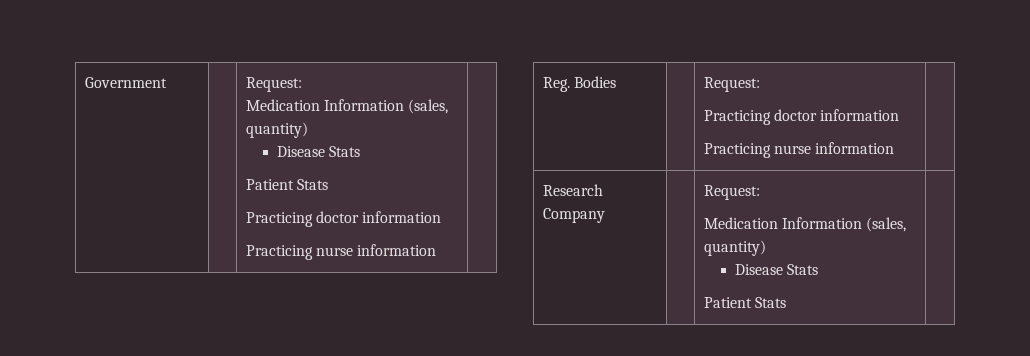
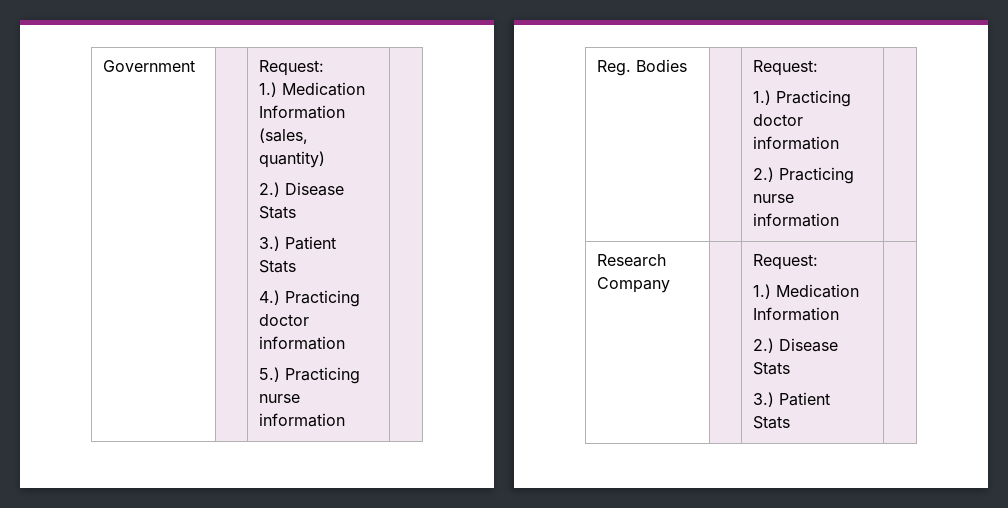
[245,99,449,114] [245,122,308,138] [277,146,361,157] Medication Information (sales, quantity) // Disease Stats // -> [259,82,366,97] [259,105,346,119] [259,128,309,144] [259,151,326,168] [259,182,345,197] [259,206,297,219] [259,236,281,251] 1.) Medication Information (sales, quantity) // 2.) Disease Stats // 3.)
[245,211,442,227] Practicing doctor information // -> [259,290,361,307] [259,314,310,326] [259,336,346,350] [259,367,281,382] 4.) Practicing doctor information // 5.)
[703,109,900,125] Practicing doctor information // -> [753,90,852,107] [753,114,804,126] [753,136,840,150] [753,167,775,182] 1.) Practicing doctor information // 2.)
[703,217,907,232] [703,240,766,256] [735,264,819,275] Medication Information (sales, quantity) // Disease Stats // -> [753,284,860,299] [753,307,840,321] [753,338,839,353] [753,362,791,375] [753,392,775,407] 1.) Medication Information // 2.) Disease Stats // 3.)

